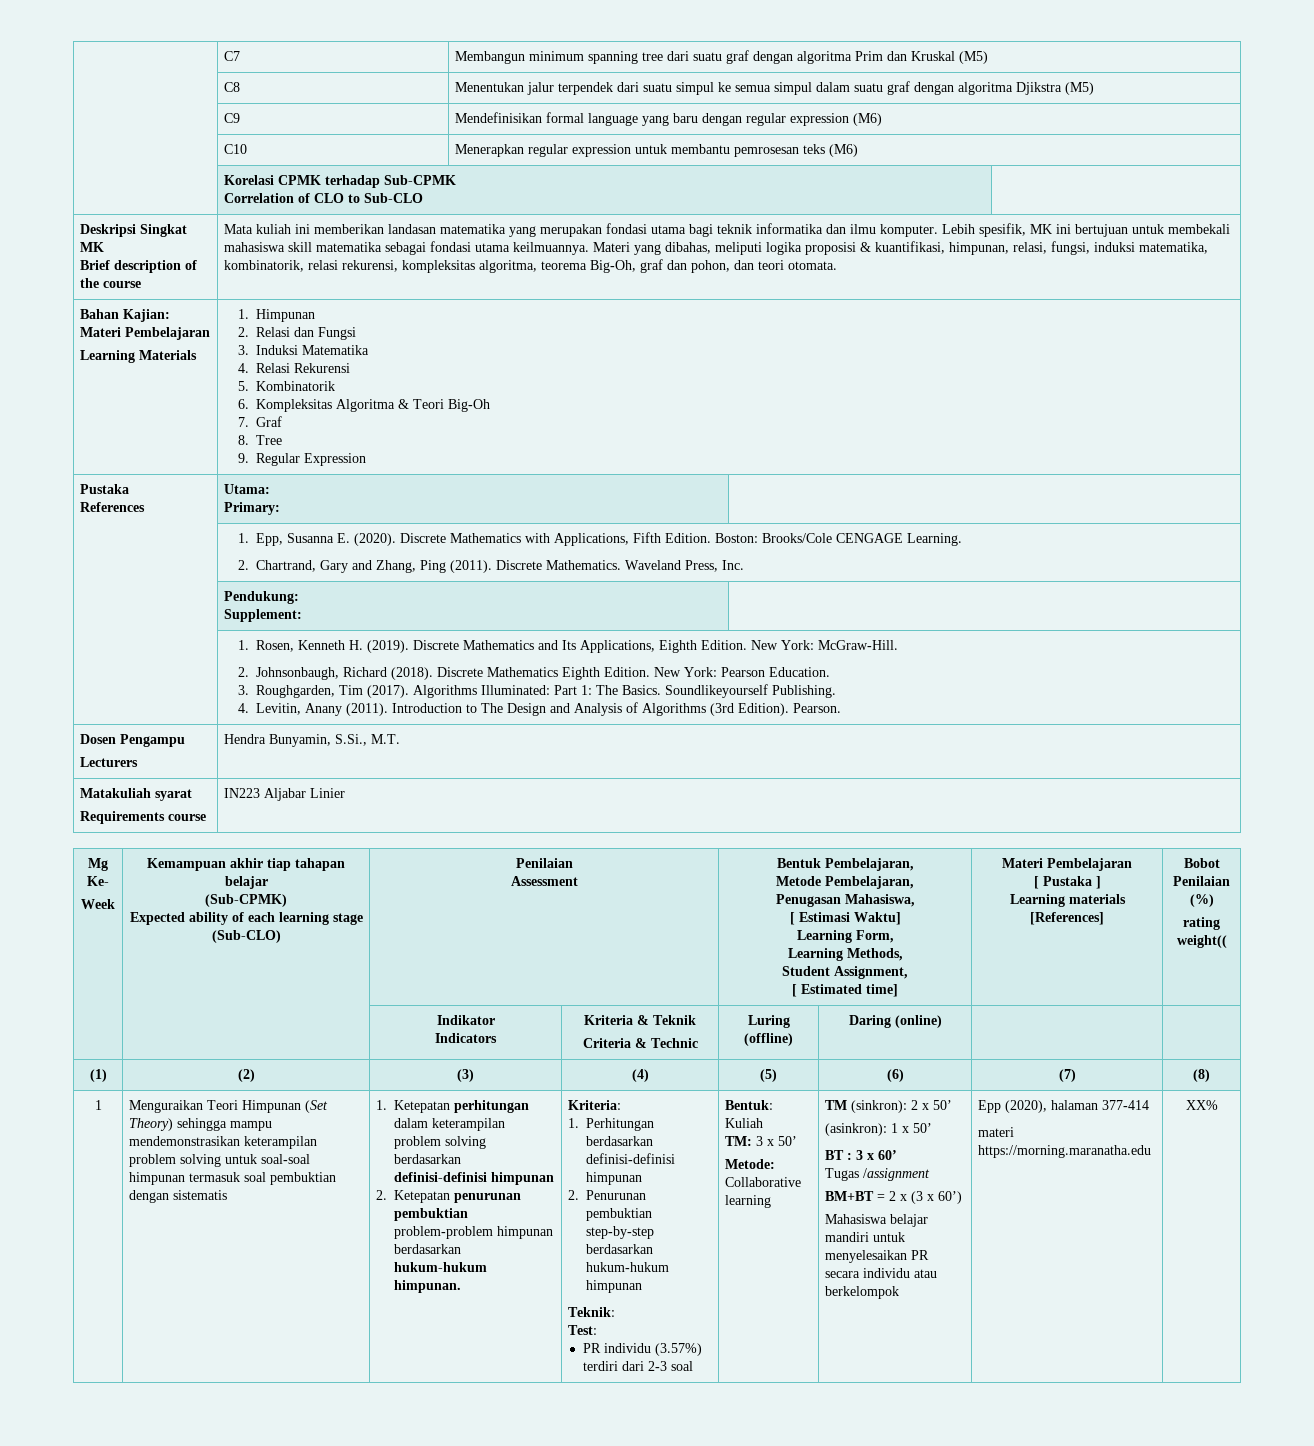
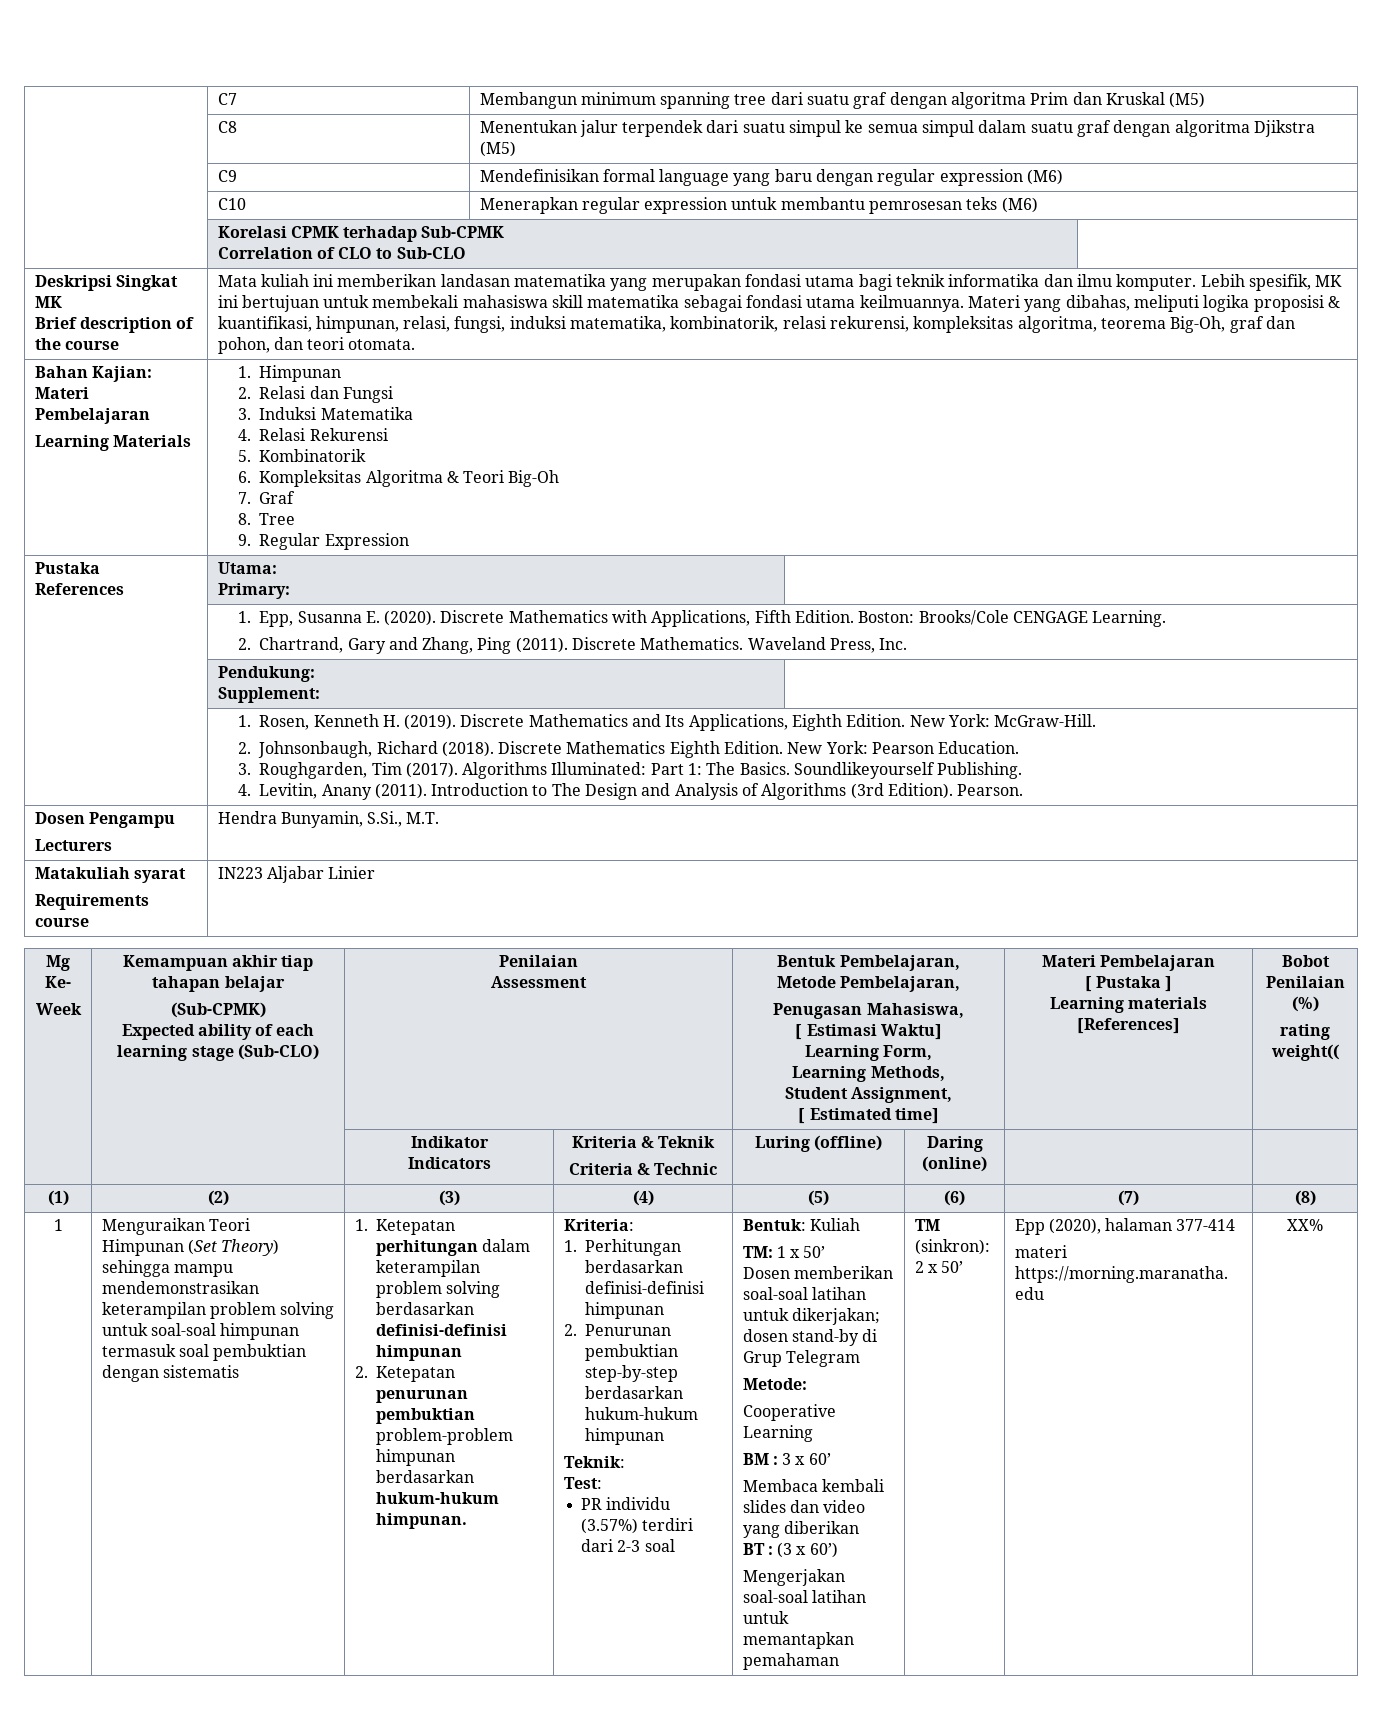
[755,1136,797,1146] [724,1159,775,1169] [724,1177,801,1187] [724,1195,771,1208] 3 x 50’ // Metode: Collaborative learning -> [776,1246,826,1258] [742,1266,893,1279] [742,1287,866,1300] [742,1308,880,1325] [742,1329,878,1346] [742,1350,860,1367] [742,1378,807,1390] [742,1404,836,1421] [742,1425,813,1442] [742,1453,831,1465] [742,1479,884,1492] [742,1500,866,1513] [742,1521,859,1538] [742,1542,838,1558] [742,1569,845,1586] [742,1590,866,1603] [742,1611,789,1624] [742,1632,854,1649] [742,1653,839,1670] 1 x 50’ // Dosen memberikan soal-soal latihan untuk dikerjakan; dosen stand-by di Grup Telegram // Metode: // Cooperative Learning // BM : 3 x 60’ // Membaca kembali slides dan video yang diberikan // BT : (3 x 60’) // Mengerjakan soal-soal latihan untuk memantapkan pemahaman
[824,1123,932,1136] [824,1150,897,1160] [824,1168,930,1181] [824,1191,962,1204] [824,1214,928,1227] [824,1232,905,1242] [824,1250,929,1263] [824,1268,937,1278] [824,1286,899,1299] // (asinkron): 1 x 50’ // BT : 3 x 60’ // Tugas /assignment // BM+BT = 2 x (3 x 60’) // Mahasiswa belajar mandiri untuk menyelesaikan PR secara individu atau berkelompok -> (964, 1267) none

